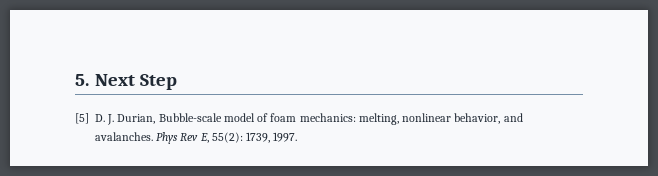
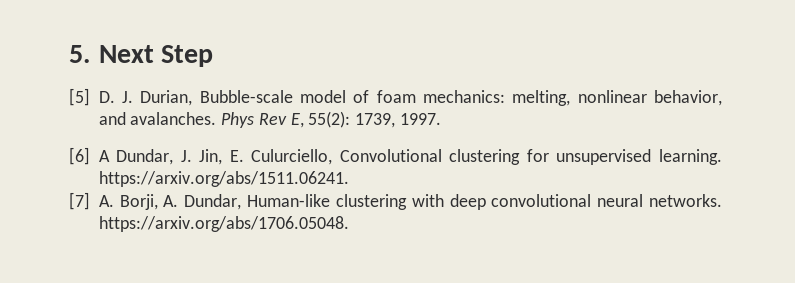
(298, 137) none -> [69,147,722,165] [98,171,349,187] [69,192,722,210] [98,216,349,232] // [6] A Dundar, J. Jin, E. Culurciello, Convolutional clustering for unsupervised learning. https://arxiv.org/abs/1511.06241. // [7] A. Borji, A. Dundar, Human-like clustering with deep convolutional neural networks. https://arxiv.org/abs/1706.05048.

